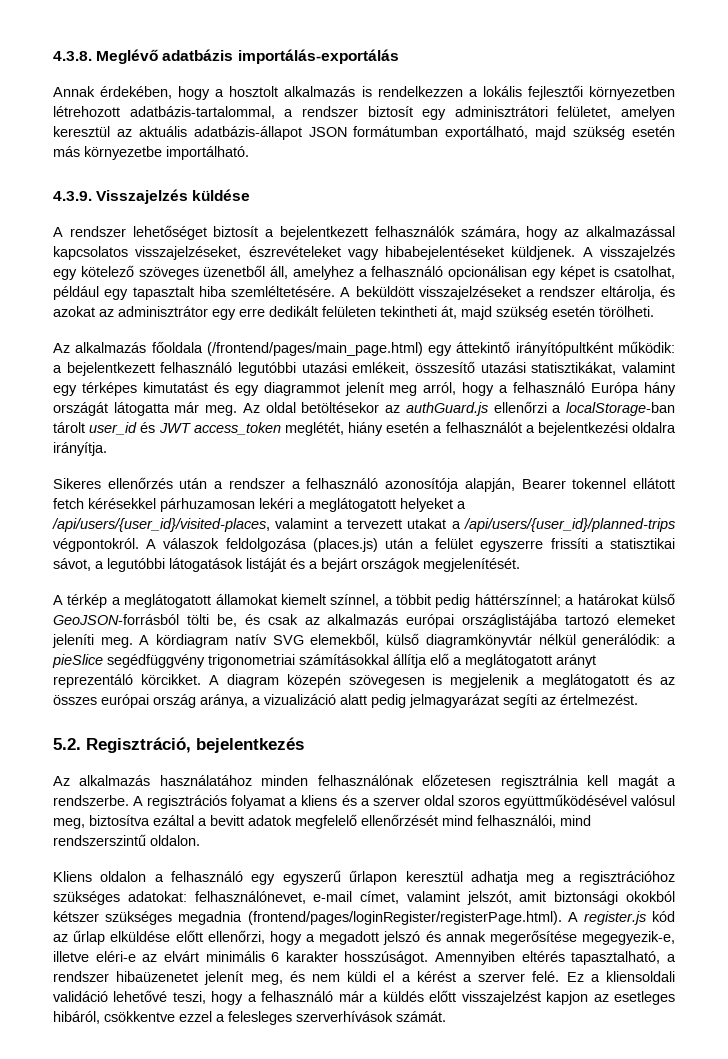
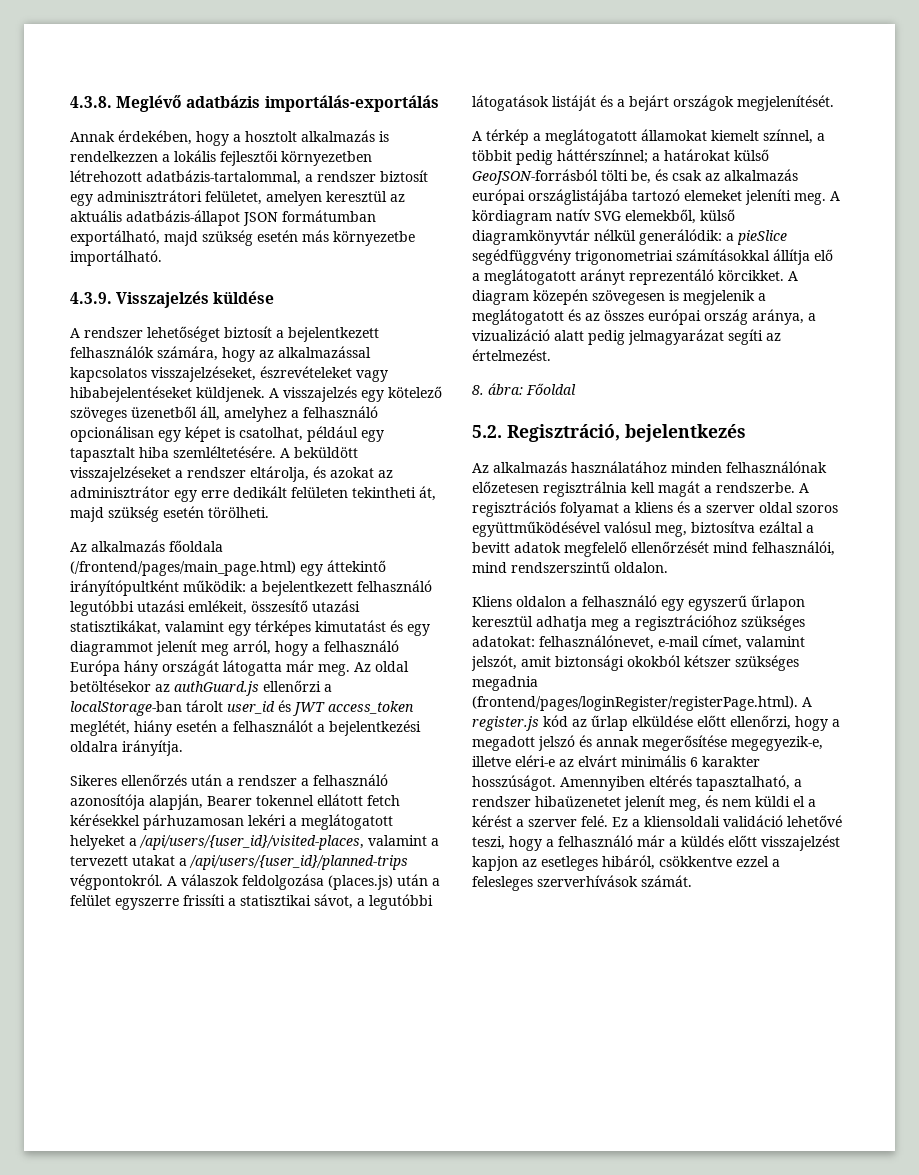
(638, 699) none -> [472,383,576,395] // 8. ábra: Főoldal

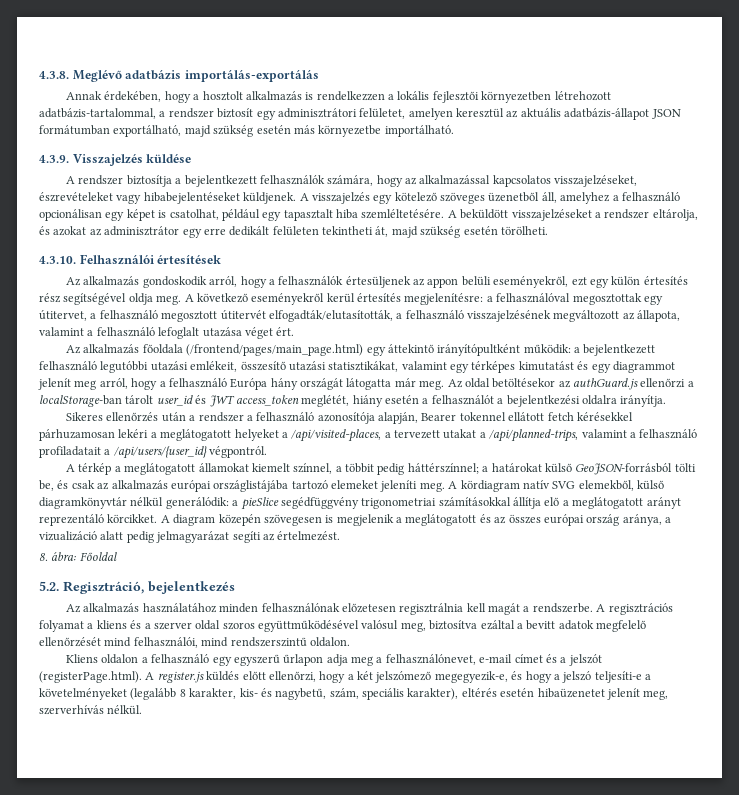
[147,326,272,342] lehetőséget biztosít -> [126,175,172,187] biztosítja
(269, 512) none -> [39,254,222,265] [66,276,688,288] [39,293,663,305] [39,309,681,322] [39,327,295,339] // 4.3.10. Felhasználói értesítések // Az alkalmazás gondoskodik arról, hogy a felhasználók értesüljenek az appon belüli eseményekről, ezt egy külön értesítés rész segítségével oldja meg. A következő eseményekről kerül értesítés megjelenítésre: a felhasználóval megosztottak egy útitervet, a felhasználó megosztott útitervét elfogadták/elutasították, a felhasználó visszajelzésének megváltozott az állapota, valamint a felhasználó lefoglalt utazása véget ért.
[139,835,427,850] /api/users/{user_id}/visited-places, valamint -> [291,429,382,442] /api/visited-places,
[189,855,408,870] [70,874,440,890] [70,894,433,910] [472,95,834,111] /api/users/{user_id}/planned-trips végpontokról. A válaszok feldolgozása (places.js) után a felület egyszerre frissíti a statisztikai sávot, a legutóbbi látogatások listáját és a bejárt országok megjelenítését. -> [489,429,698,442] [39,446,268,459] /api/planned-trips, valamint a felhasználó profiladatait a /api/users/{user_id} végpontról.
[472,615,805,631] [472,635,805,650] [471,655,799,671] [472,676,538,691] [472,696,812,711] [472,715,840,731] [472,735,823,751] [472,755,760,767] [472,775,802,791] [472,795,816,811] [472,815,842,827] [472,835,840,851] [472,855,780,871] [472,875,692,891] keresztül adhatja meg a regisztrációhoz szükséges adatokat: felhasználónevet, e-mail címet, valamint jelszót, amit biztonsági okokból kétszer szükséges megadnia (frontend/pages/loginRegister/registerPage.html). A register.js kód az űrlap elküldése előtt ellenőrzi, hogy a megadott jelszó és annak megerősítése megegyezik-e, illetve eléri-e az elvárt minimális 6 karakter hosszúságot. Amennyiben eltérés tapasztalható, a rendszer hibaüzenetet jelenít meg, és nem küldi el a kérést a szerver felé. Ez a kliensoldali validáció lehetővé teszi, hogy a felhasználó már a küldés előtt visszajelzést kapjon az esetleges hibáról, csökkentve ezzel a felesleges szerverhívások számát. -> [326,654,602,666] [39,671,651,683] [39,688,669,700] [39,705,143,715] adja meg a felhasználónevet, e-mail címet és a jelszót (registerPage.html). A register.js küldés előtt ellenőrzi, hogy a két jelszómező megegyezik-e, és hogy a jelszó teljesíti-e a követelményeket (legalább 8 karakter, kis- és nagybetű, szám, speciális karakter), eltérés esetén hibaüzenetet jelenít meg, szerverhívás nélkül.

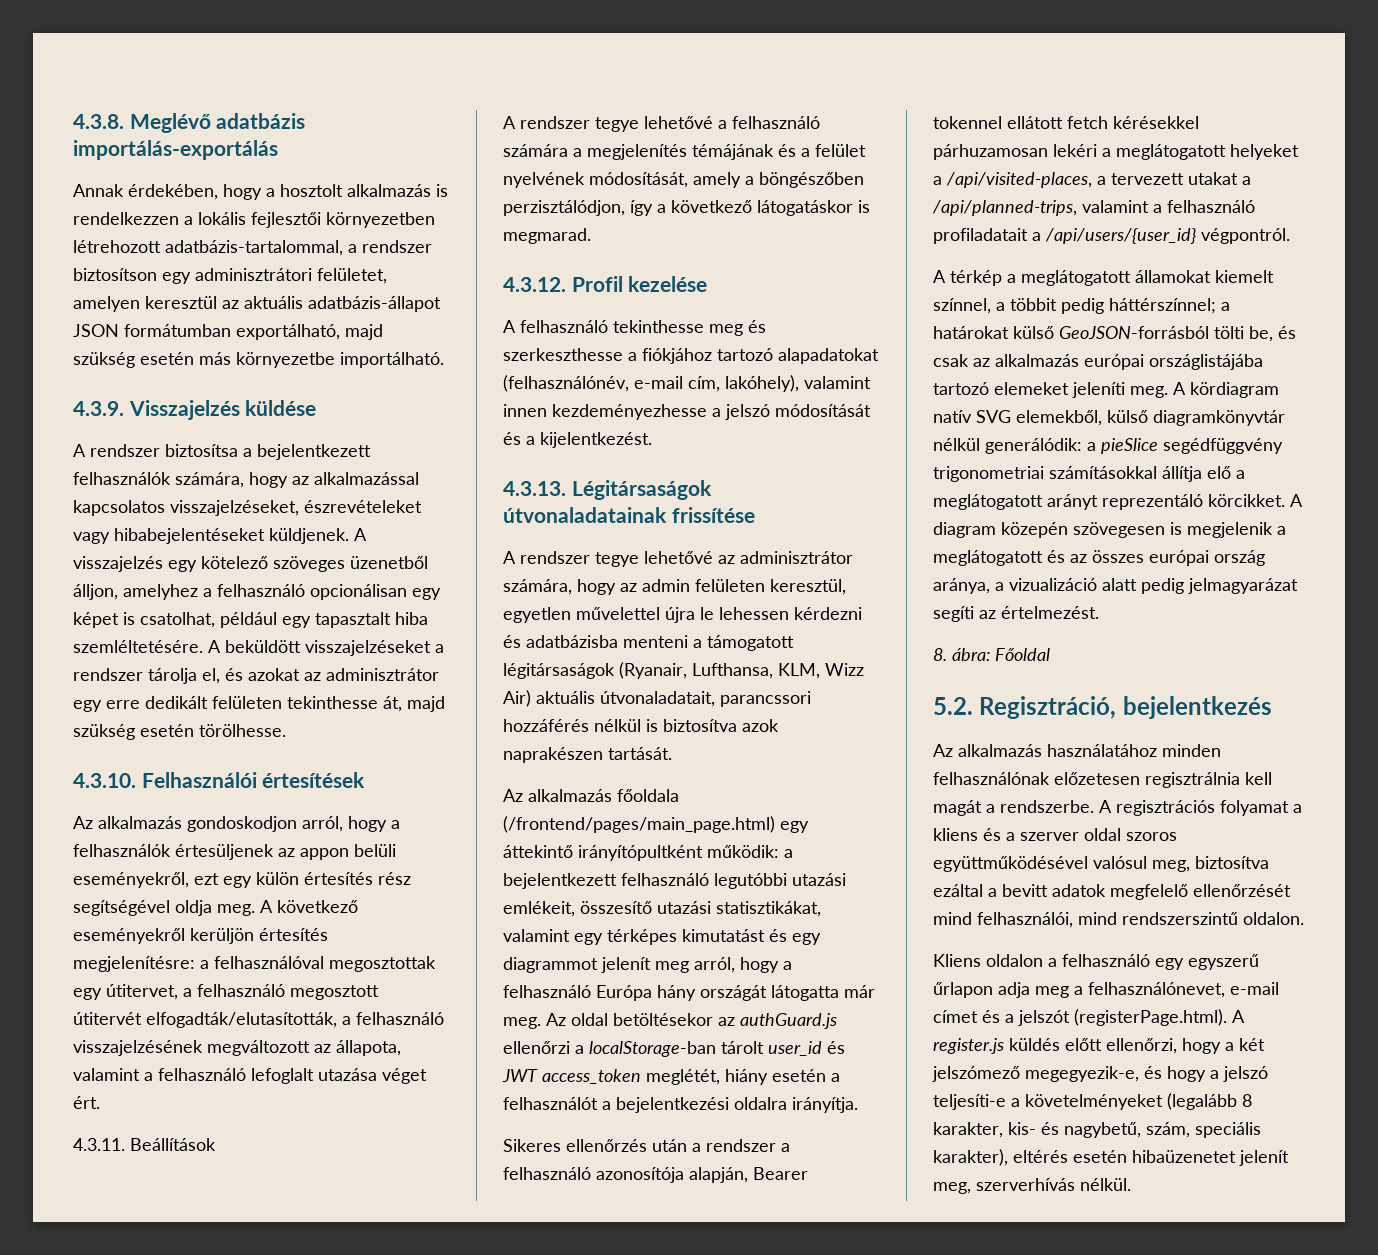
[217,108,254,118] biztosít -> [73,268,157,281] biztosítson
[126,175,172,187] biztosítja -> [165,444,238,457] biztosítsa
[541,192,557,203] áll, -> [73,584,118,600] álljon,
[652,209,698,221] eltárolja, -> [148,668,220,684] tárolja el,
[322,226,373,235] tekintheti -> [287,696,378,709] tekinthesse
[500,226,548,235] törölheti. -> [199,724,286,737] törölhesse.
[142,276,207,288] gondoskodik -> [187,816,297,832] gondoskodjon
[326,293,355,303] kerül -> [190,928,254,944] kerüljön
(295, 331) none -> [73,1138,216,1151] [503,116,820,132] [503,144,866,160] [503,172,864,188] [503,200,870,216] [503,228,591,244] [503,276,708,292] [503,320,766,336] [503,348,879,364] [503,375,871,392] [503,404,871,420] [503,432,652,448] [503,480,712,500] [503,507,755,523] [503,551,853,567] [503,579,846,595] [503,607,862,623] [503,635,794,651] [503,662,864,679] [503,690,811,707] [503,719,779,732] [503,747,672,763] // 4.3.11. Beállítások // A rendszer tegye lehetővé a felhasználó számára a megjelenítés témájának és a felület nyelvének módosítását, amely a böngészőben perzisztálódjon, így a következő látogatáskor is megmarad. // 4.3.12. Profil kezelése // A felhasználó tekinthesse meg és szerkeszthesse a fiókjához tartozó alapadatokat (felhasználónév, e-mail cím, lakóhely), valamint innen kezdeményezhesse a jelszó módosítását és a kijelentkezést. // 4.3.13. Légitársaságok útvonaladatainak frissítése // A rendszer tegye lehetővé az adminisztrátor számára, hogy az admin felületen keresztül, egyetlen művelettel újra le lehessen kérdezni és adatbázisba menteni a támogatott légitársaságok (Ryanair, Lufthansa, KLM, Wizz Air) aktuális útvonaladatait, parancssori hozzáférés nélkül is biztosítva azok naprakészen tartását.

